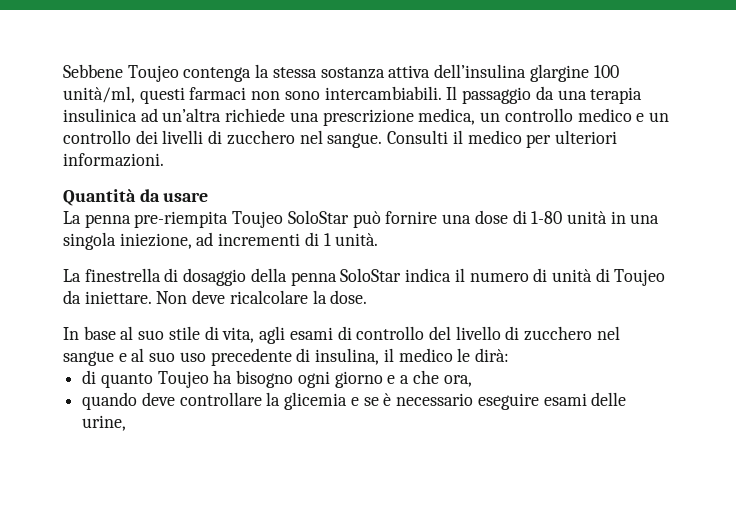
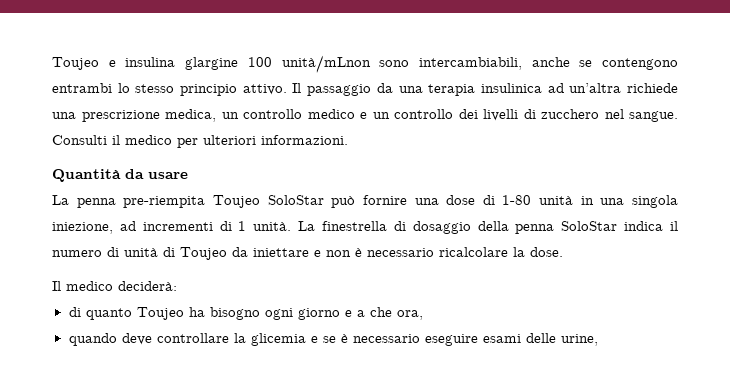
[63,64,619,82] [63,86,442,104] Sebbene Toujeo contenga la stessa sostanza attiva dell’insulina glargine 100 unità/ml, questi farmaci non sono intercambiabili. -> [52,55,678,73] [52,83,287,96] Toujeo e insulina glargine 100 unità/mLnon sono intercambiabili, anche se contengono entrambi lo stesso principio attivo.
(379, 239) // -> (292, 226) none
[84,290,368,304] [63,326,620,344] [63,348,509,366] iniettare. Non deve ricalcolare la dose. // In base al suo stile di vita, agli esami di controllo del livello di zucchero nel sangue e al suo uso precedente di insulina, il medico le dirà: -> [253,247,563,257] [52,281,177,291] iniettare e non è necessario ricalcolare la dose. // Il medico deciderà:

